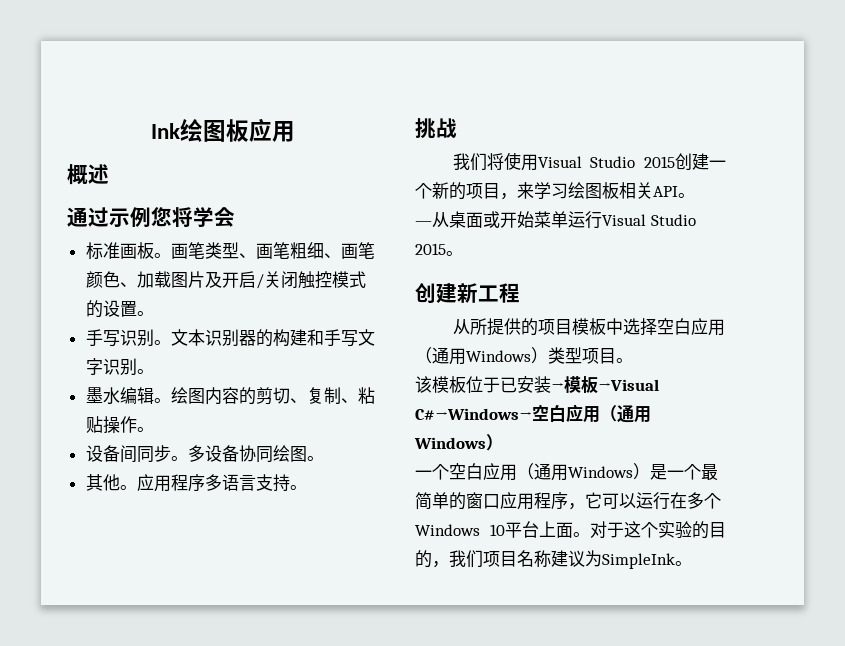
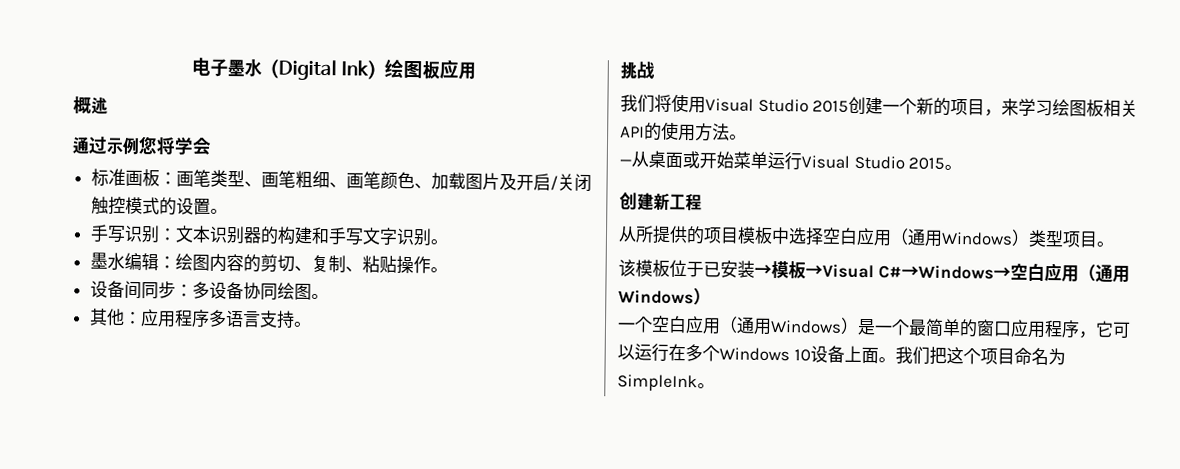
[150,123,180,139] Ink -> [191,57,385,81] 电子墨水（Digital Ink）
[153,253,171,258] 。 -> [158,172,177,185] ：
[153,340,171,345] 。 -> [157,228,177,241] ：
[153,398,171,403] 。 -> [157,256,176,269] ：
[170,456,188,461] 。 -> [174,284,193,297] ：
[119,485,137,490] 。 -> [122,311,142,325] ：
(678, 191) none -> [644,121,730,142] 的使用方法
[505,521,726,539] [415,550,585,568] 平台上面。对于这个实验的目的，我们项目名称建议 -> [809,345,1049,366] 设备上面。我们把这个项目命名

